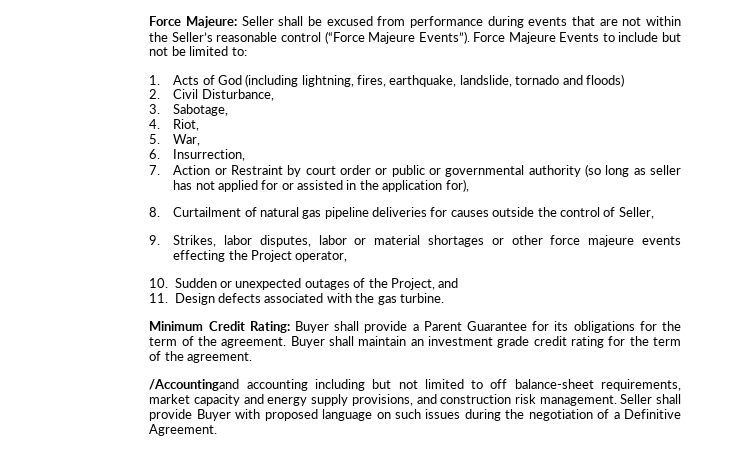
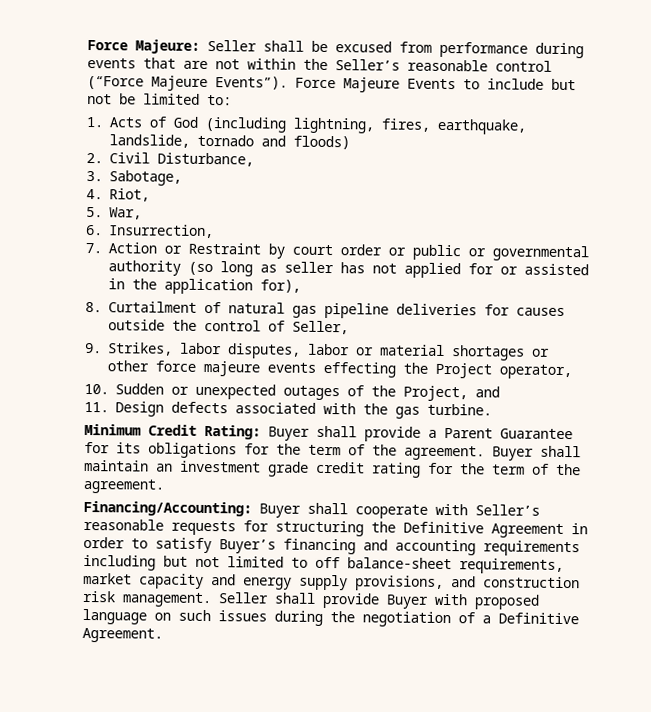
[149,379,308,391] /Accountingand accounting -> [82,500,540,519] [82,518,588,539] [82,536,580,557] Financing/Accounting: Buyer shall cooperate with Seller’s reasonable requests for structuring the Definitive Agreement in order to satisfy Buyer’s financing and accounting requirements

